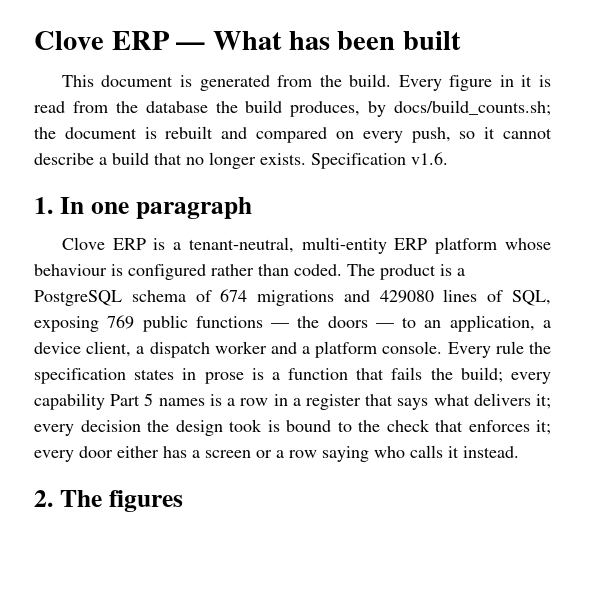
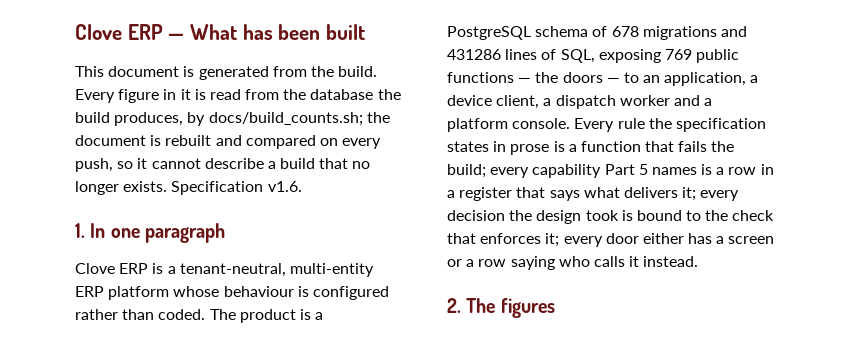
[220,289,248,302] 674 -> [611,26,639,37] 678
[379,290,434,303] 429080 -> [447,49,501,60] 431286

